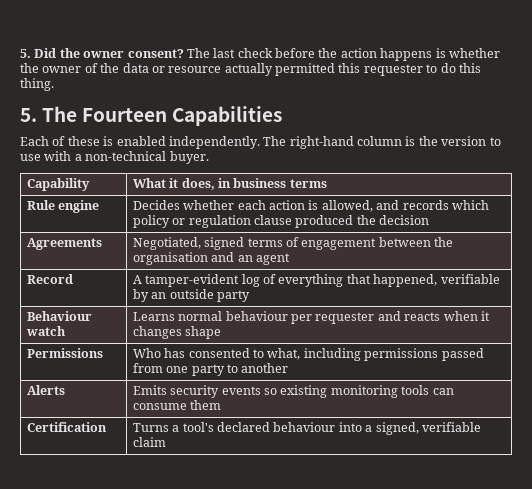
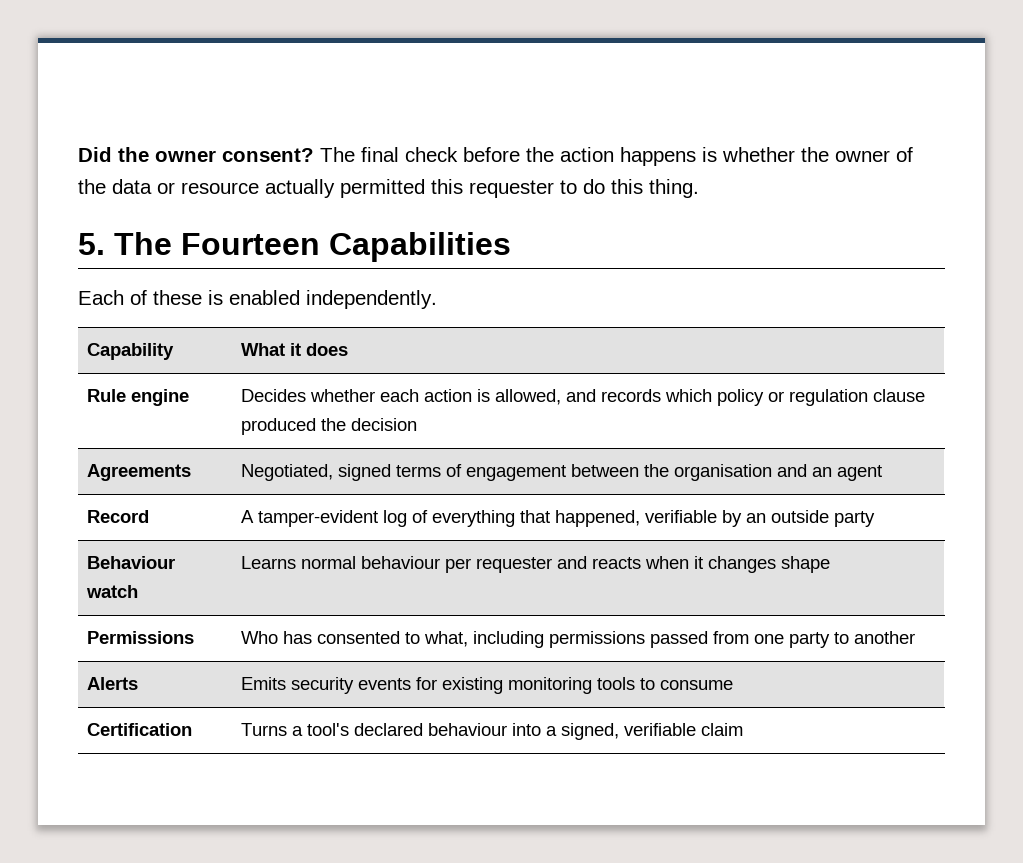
[20,49,31,58] 5. -> (78, 154) none
[213,48,236,58] last -> [361,147,399,162] final
[263,136,501,149] [20,151,209,164] The right-hand column is the version to use with a non-technical buyer. -> (437, 299) none
[181,178,327,190] does, in business terms -> [306,343,349,356] does
[264,388,278,395] so -> [416,677,438,690] for
[432,388,454,395] can -> [640,678,656,690] to
[190,400,222,410] them -> (734, 685) none

